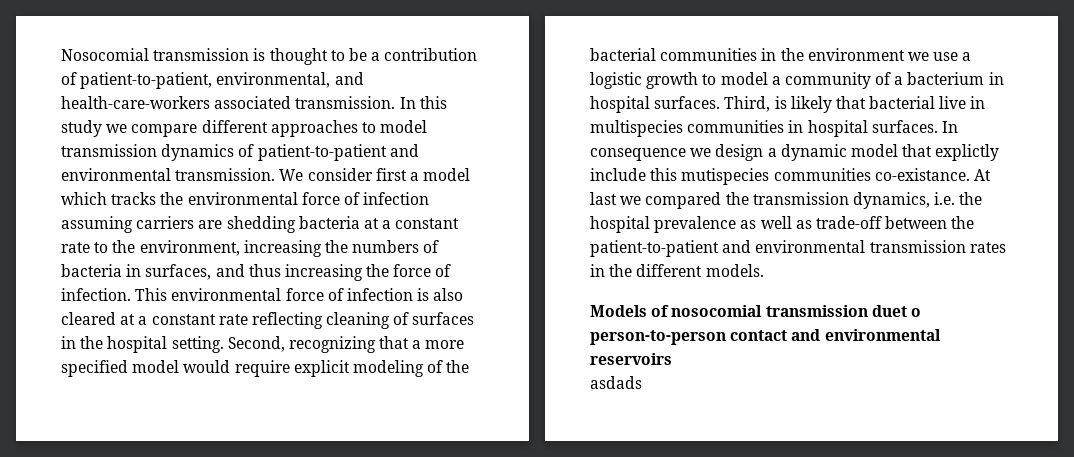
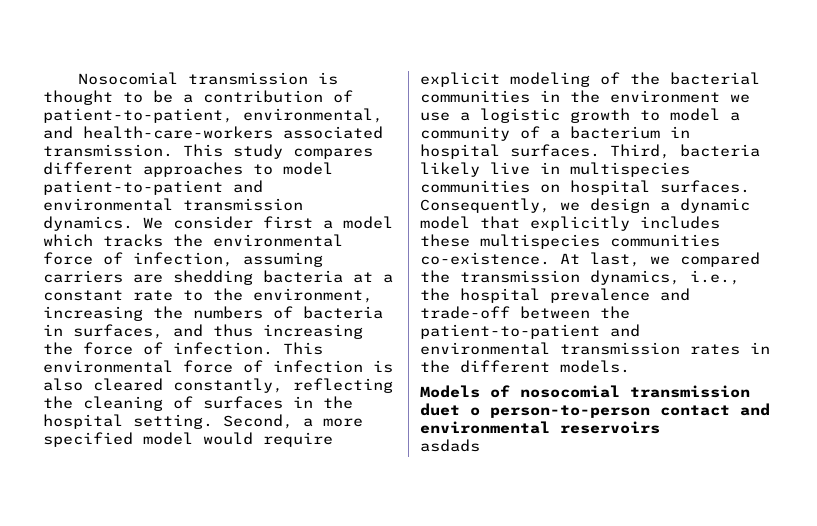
[399,96,447,109] [61,120,198,137] In this study we compare -> [183,144,373,159] This study compares
[61,144,419,161] [61,168,276,181] transmission dynamics of patient-to-patient and environmental transmission. -> [43,180,263,195] [43,198,303,211] [43,216,133,231] patient-to-patient and environmental transmission dynamics.
[363,192,430,205] infection -> [133,252,233,267] infection,
[120,312,323,329] at a constant rate reflecting -> [173,378,393,393] [43,396,73,409] constantly, reflecting the
[288,336,410,353] recognizing that -> (293, 421) none
[774,96,936,113] is likely that bacterial -> [680,144,760,157] [420,162,480,177] bacteria likely
[788,120,958,137] [590,148,686,161] in hospital surfaces. In consequence -> [540,180,750,195] [420,198,550,213] on hospital surfaces. Consequently,
[935,144,1000,161] [590,168,991,185] [590,192,617,205] explictly include this mutispecies communities co-existance. At last -> [530,216,720,231] [420,234,720,249] [420,252,640,267] explicitly includes these multispecies communities co-existence. At last,
[934,192,956,205] i.e. -> [690,270,740,285] i.e.,
[740,216,812,229] as well as -> [660,288,690,301] and

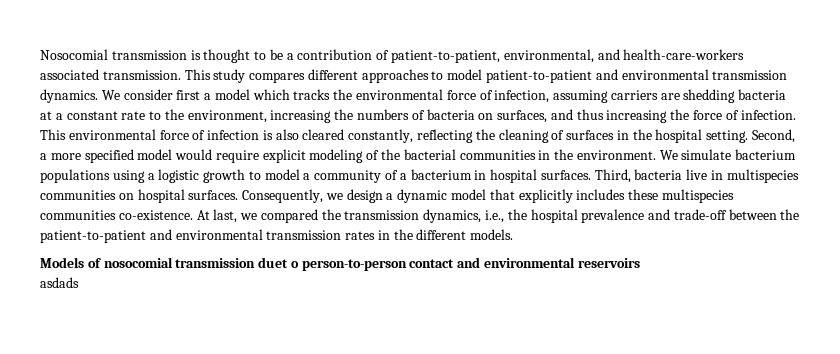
[43,324,63,336] in -> [478,113,494,120] on
[610,90,750,103] [420,112,450,121] environment we use -> [576,149,797,160] [40,169,145,183] environment. We simulate bacterium populations using
[420,162,480,177] likely -> (683, 174) none

